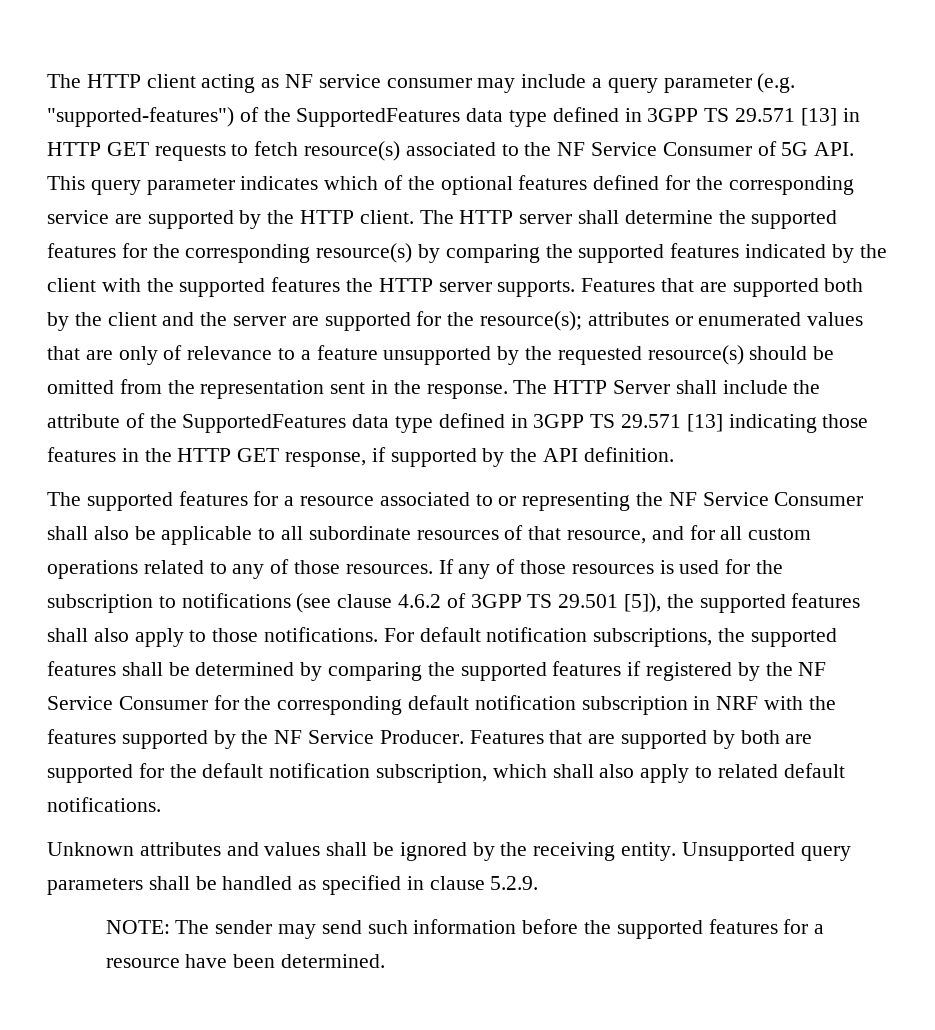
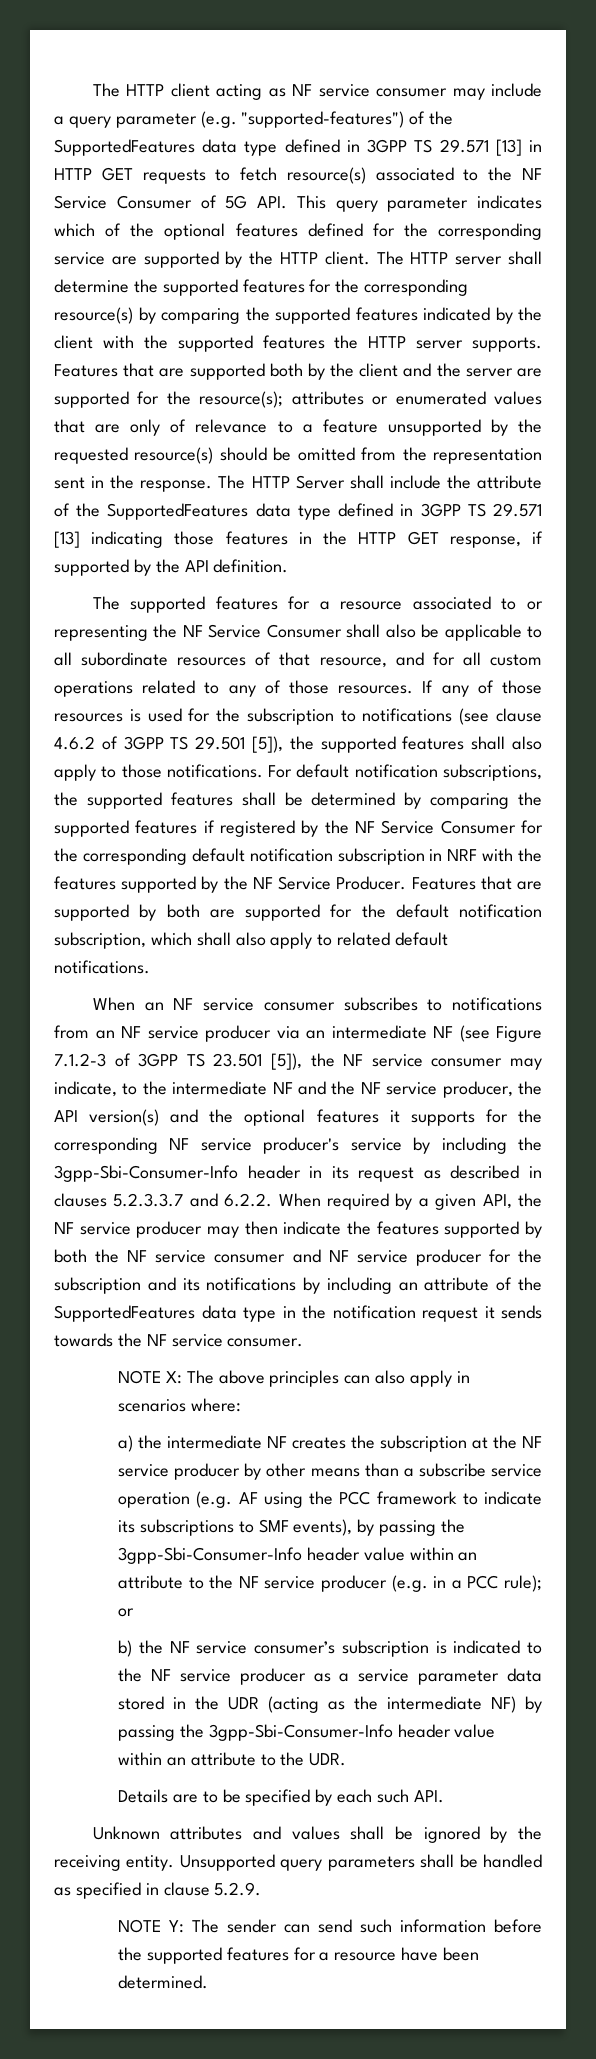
(161, 804) none -> [92,997,542,1011] [54,1025,542,1042] [54,1053,542,1070] [54,1081,542,1098] [54,1109,542,1126] [54,1137,543,1154] [54,1165,542,1182] [54,1193,542,1210] [54,1221,542,1238] [54,1249,543,1266] [54,1277,542,1294] [54,1305,542,1322] [54,1333,304,1347] [118,1370,470,1387] [118,1398,241,1412] [118,1435,543,1452] [118,1463,543,1480] [118,1491,543,1508] [118,1519,466,1536] [118,1547,478,1564] [118,1575,543,1592] [118,1608,135,1617] [118,1640,543,1657] [118,1668,543,1685] [118,1696,542,1713] [118,1724,496,1741] [118,1752,347,1766] [118,1789,444,1806] // When an NF service consumer subscribes to notifications from an NF service producer via an intermediate NF (see Figure 7.1.2-3 of 3GPP TS 23.501 [5]), the NF service consumer may indicate, to the intermediate NF and the NF service producer, the API version(s) and the optional features it supports for the corresponding NF service producer's service by including the 3gpp-Sbi-Consumer-Info header in its request as described in clauses 5.2.3.3.7 and 6.2.2. When required by a given API, the NF service producer may then indicate the features supported by both the NF service consumer and NF service producer for the subscription and its notifications by including an attribute of the SupportedFeatures data type in the notification request it sends towards the NF service consumer. // NOTE X: The above principles can also apply in scenarios where: // a) the intermediate NF creates the subscription at the NF service producer by other means than a subscribe service operation (e.g. AF using the PCC framework to indicate its subscriptions to SMF events), by passing the 3gpp-Sbi-Consumer-Info header value within an attribute to the NF service producer (e.g. in a PCC rule); or // b) the NF service consumer’s subscription is indicated to the NF service producer as a service parameter data stored in the UDR (acting as the intermediate NF) by passing the 3gpp-Sbi-Consumer-Info header value within an attribute to the UDR. // Details are to be specified by each such API.
[105,920,170,934] NOTE: -> [118,1919,185,1933] NOTE Y:
[277,924,316,939] may -> [284,1924,311,1933] can

